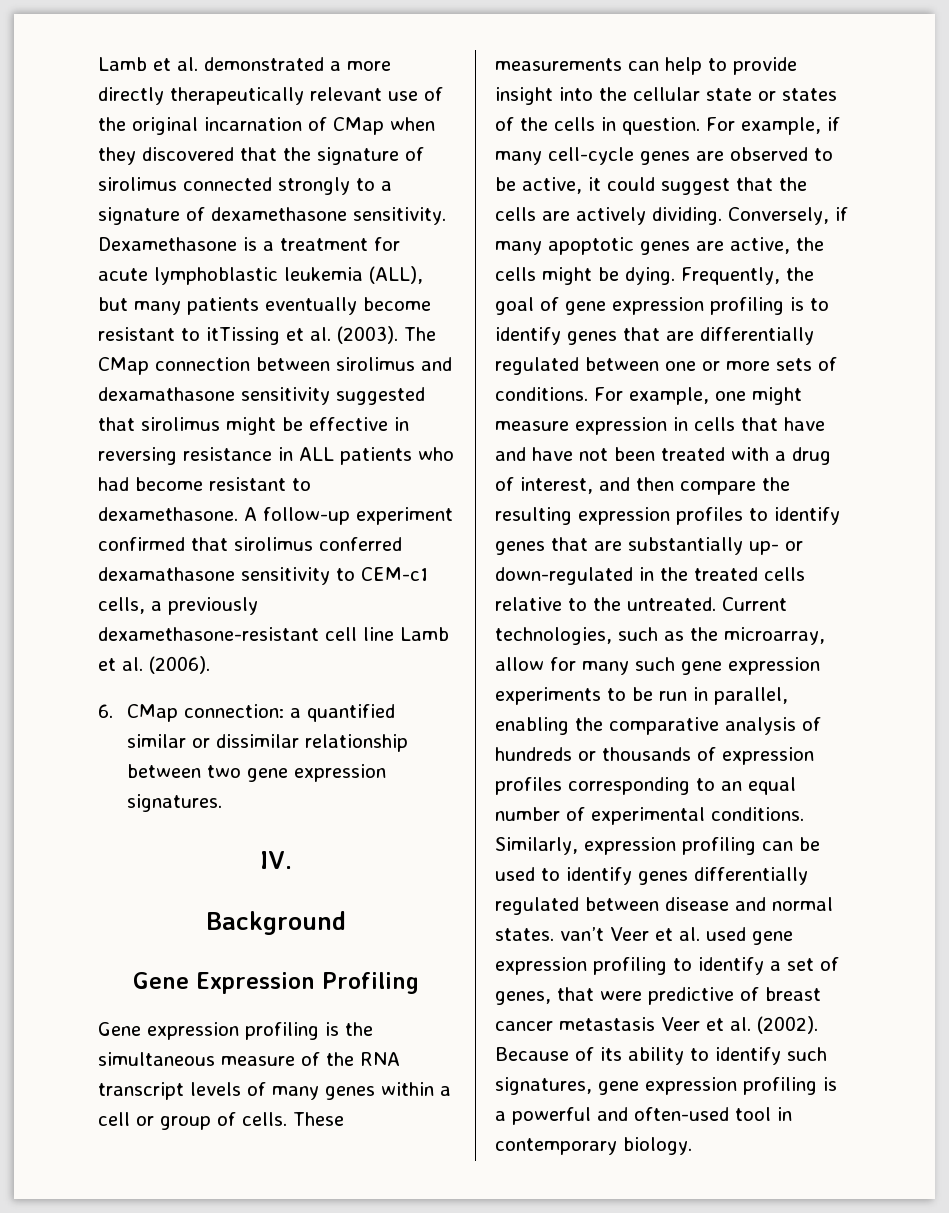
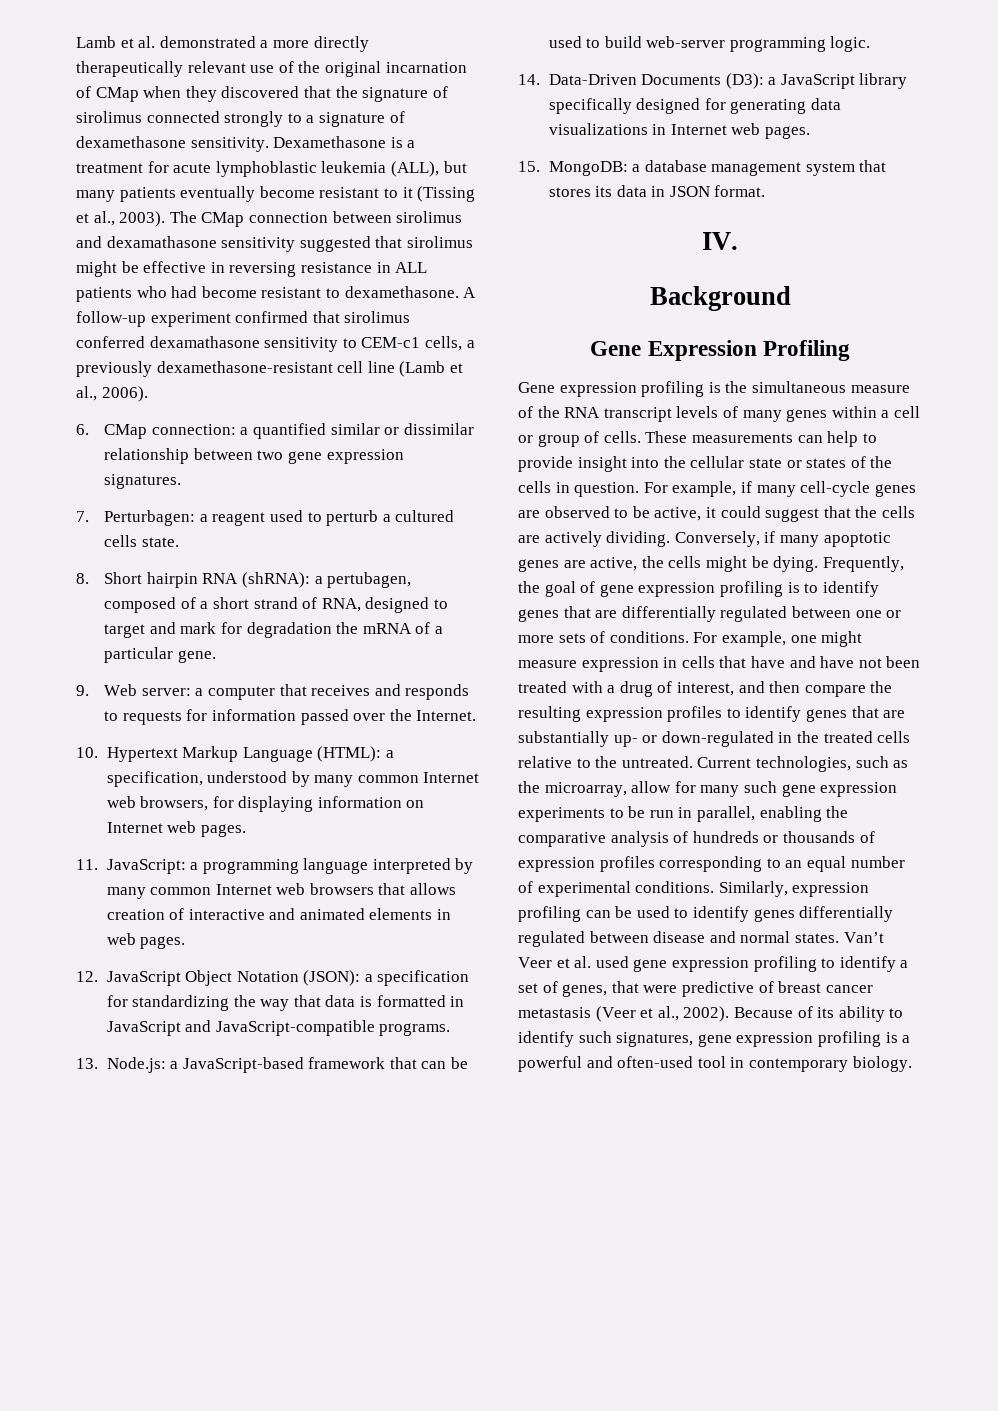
[206,326,398,345] itTissing et al. (2003). -> [402,186,476,202] [76,211,166,227] it (Tissing et al., 2003).
[400,627,449,641] [98,656,210,674] Lamb et al. (2006). -> [399,361,463,377] [76,386,148,402] (Lamb et al., 2006).
(222, 803) none -> [76,510,455,526] [104,535,179,547] [76,572,412,588] [104,597,448,613] [104,622,443,638] [104,647,216,663] [76,684,470,700] [104,709,477,725] [76,746,394,762] [106,771,480,787] [106,796,425,812] [106,821,246,837] [76,858,474,874] [106,883,457,899] [106,908,452,920] [106,933,186,949] [76,970,470,986] [106,995,465,1011] [106,1020,451,1036] [76,1057,469,1073] [548,36,871,52] [518,73,908,89] [548,98,841,114] [548,123,810,139] [518,160,887,176] [548,185,766,197] // 7. Perturbagen: a reagent used to perturb a cultured cells state. // 8. Short hairpin RNA (shRNA): a pertubagen, composed of a short strand of RNA, designed to target and mark for degradation the mRNA of a particular gene. // 9. Web server: a computer that receives and responds to requests for information passed over the Internet. // 10. Hypertext Markup Language (HTML): a specification, understood by many common Internet web browsers, for displaying information on Internet web pages. // 11. JavaScript: a programming language interpreted by many common Internet web browsers that allows creation of interactive and animated elements in web pages. // 12. JavaScript Object Notation (JSON): a specification for standardizing the way that data is formatted in JavaScript and JavaScript-compatible programs. // 13. Node.js: a JavaScript-based framework that can be used to build web-server programming logic. // 14. Data-Driven Documents (D3): a JavaScript library specifically designed for generating data visualizations in Internet web pages. // 15. MongoDB: a database management system that stores its data in JSON format.
[560,927,604,941] van’t -> [843,932,884,943] Van’t
[661,1016,818,1034] Veer et al. (2002). -> [595,1006,730,1022] (Veer et al., 2002).

